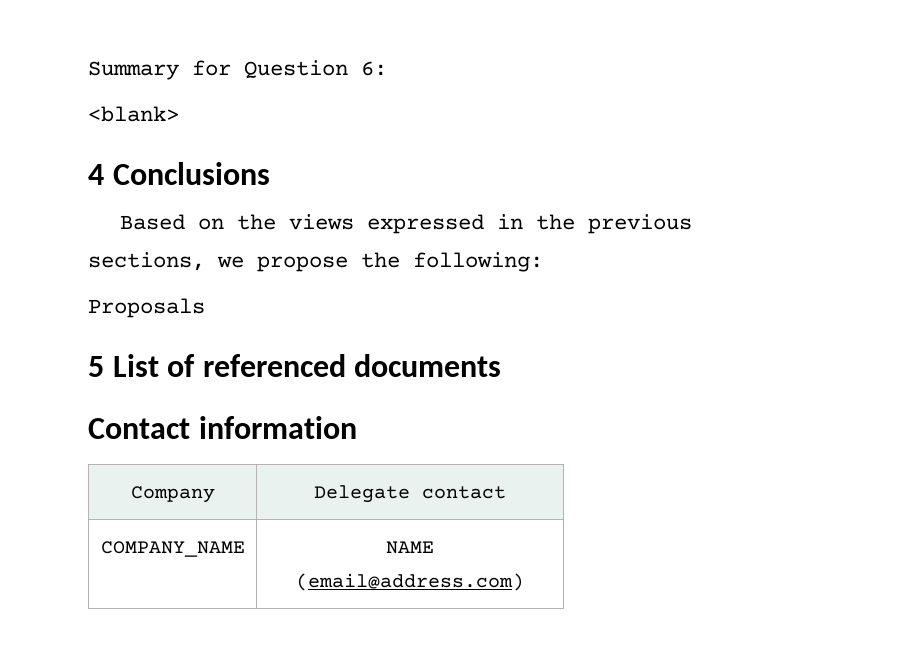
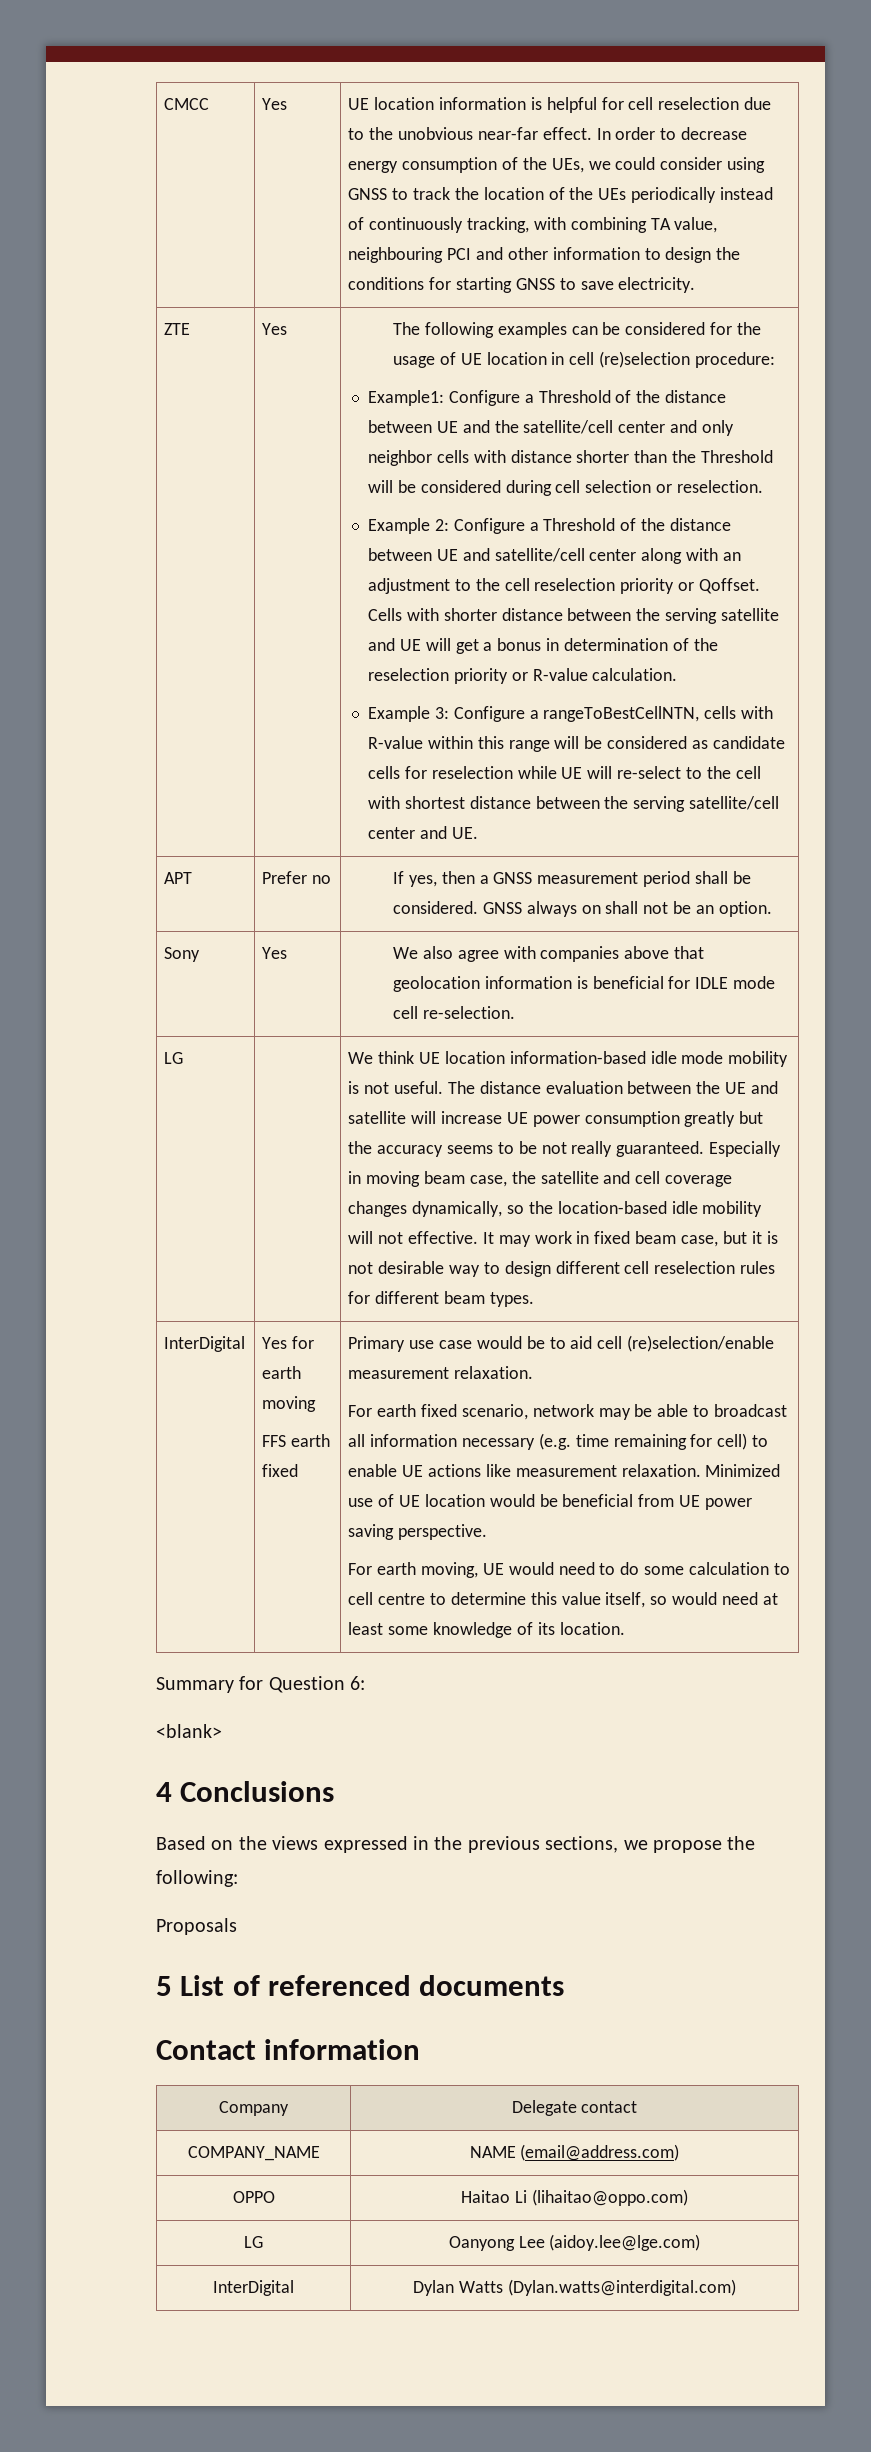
(88, 70) none -> [164,98,210,110] [262,98,288,110] [348,97,772,113] [348,127,748,140] [348,157,766,173] [348,187,773,203] [348,217,718,233] [348,247,741,263] [348,277,696,293] [164,323,191,335] [262,323,288,335] [393,322,762,338] [393,351,776,368] [368,390,727,406] [368,420,735,436] [368,450,774,466] [368,480,764,496] [368,518,732,534] [368,548,742,564] [368,578,761,594] [368,608,780,624] [368,638,718,654] [368,668,678,684] [368,706,774,722] [368,736,785,752] [368,766,761,779] [368,796,780,812] [368,826,478,839] [164,872,193,884] [262,871,332,884] [393,871,751,887] [393,901,772,917] [164,947,201,962] [262,947,288,959] [393,946,705,962] [393,976,776,992] [393,1006,515,1019] [164,1052,184,1064] [348,1051,789,1067] [348,1081,778,1094] [348,1111,764,1127] [348,1141,782,1157] [348,1171,733,1187] [348,1201,763,1217] [348,1231,778,1247] [348,1261,776,1277] [348,1291,534,1307] [164,1336,246,1352] [262,1336,315,1349] [262,1366,302,1379] [262,1396,317,1412] [262,1434,331,1447] [262,1464,299,1477] [348,1335,775,1352] [348,1366,534,1379] [348,1404,787,1420] [348,1433,769,1450] [348,1464,781,1477] [348,1494,752,1510] [348,1524,488,1540] [348,1562,790,1578] [348,1592,778,1608] [348,1622,625,1638] CMCC | Yes | UE location information is helpful for cell reselection due to the unobvious near-far effect. In order to decrease energy consumption of the UEs, we could consider using GNSS to track the location of the UEs periodically instead of continuously tracking, with combining TA value, neighbouring PCI and other information to design the conditions for starting GNSS to save electricity. // ZTE | Yes | The following examples can be considered for the usage of UE location in cell (re)selection procedure: // Example1: Configure a Threshold of the distance between UE and the satellite/cell center and only neighbor cells with distance shorter than the Threshold will be considered during cell selection or reselection. // Example 2: Configure a Threshold of the distance between UE and satellite/cell center along with an adjustment to the cell reselection priority or Qoffset. Cells with shorter distance between the serving satellite and UE will get a bonus in determination of the reselection priority or R-value calculation. // Example 3: Configure a rangeToBestCellNTN, cells with R-value within this range will be considered as candidate cells for reselection while UE will re-select to the cell with shortest distance between the serving satellite/cell center and UE. // APT | Prefer no | If yes, then a GNSS measurement period shall be considered. GNSS always on shall not be an option. // Sony | Yes | We also agree with companies above that geolocation information is beneficial for IDLE mode cell re-selection. // LG | | We think UE location information-based idle mode mobility is not useful. The distance evaluation between the UE and satellite will increase UE power consumption greatly but the accuracy seems to be not really guaranteed. Especially in moving beam case, the satellite and cell coverage changes dynamically, so the location-based idle mobility will not effective. It may work in fixed beam case, but it is not desirable way to design different cell reselection rules for different beam types. // InterDigital | Yes for earth moving // FFS earth fixed | Primary use case would be to aid cell (re)selection/enable measurement relaxation. // For earth fixed scenario, network may be able to broadcast all information necessary (e.g. time remaining for cell) to enable UE actions like measurement relaxation. Minimized use of UE location would be beneficial from UE power saving perspective. // For earth moving, UE would need to do some calculation to cell centre to determine this value itself, so would need at least some knowledge of its location. //
(524, 582) none -> [232,2191,275,2203] [461,2189,688,2206] [244,2236,263,2248] [448,2234,701,2251] [213,2280,294,2296] [413,2279,736,2296] // OPPO | Haitao Li (lihaitao@oppo.com) // LG | Oanyong Lee (aidoy.lee@lge.com) // InterDigital | Dylan Watts (Dylan.watts@interdigital.com)

